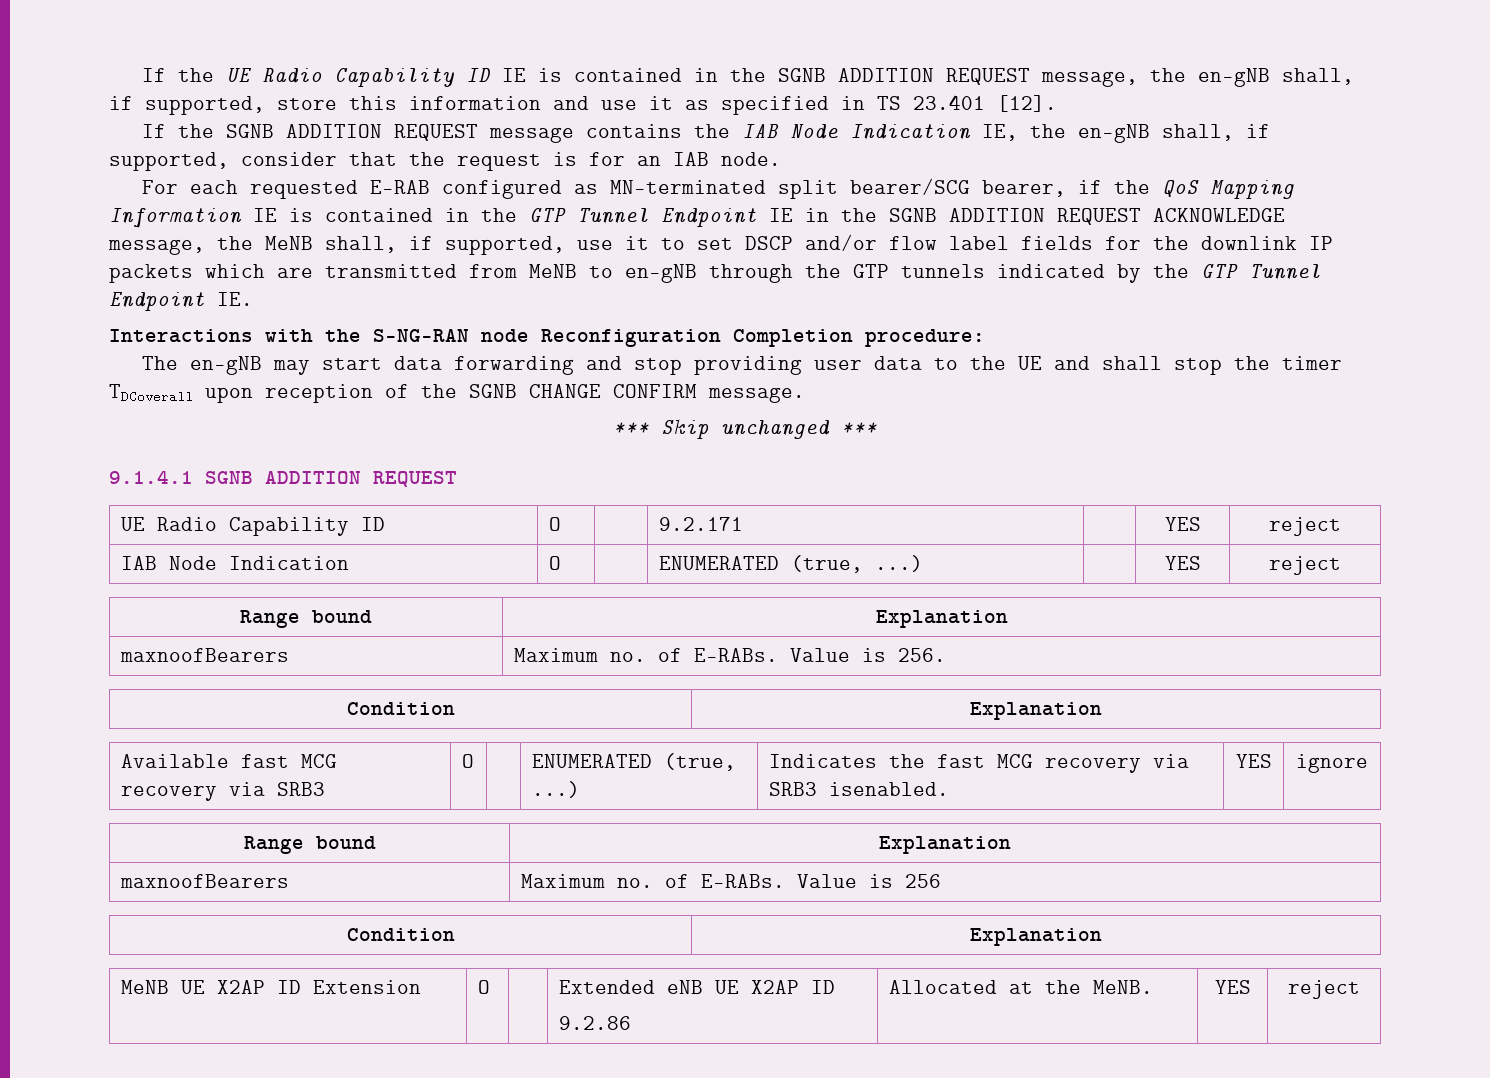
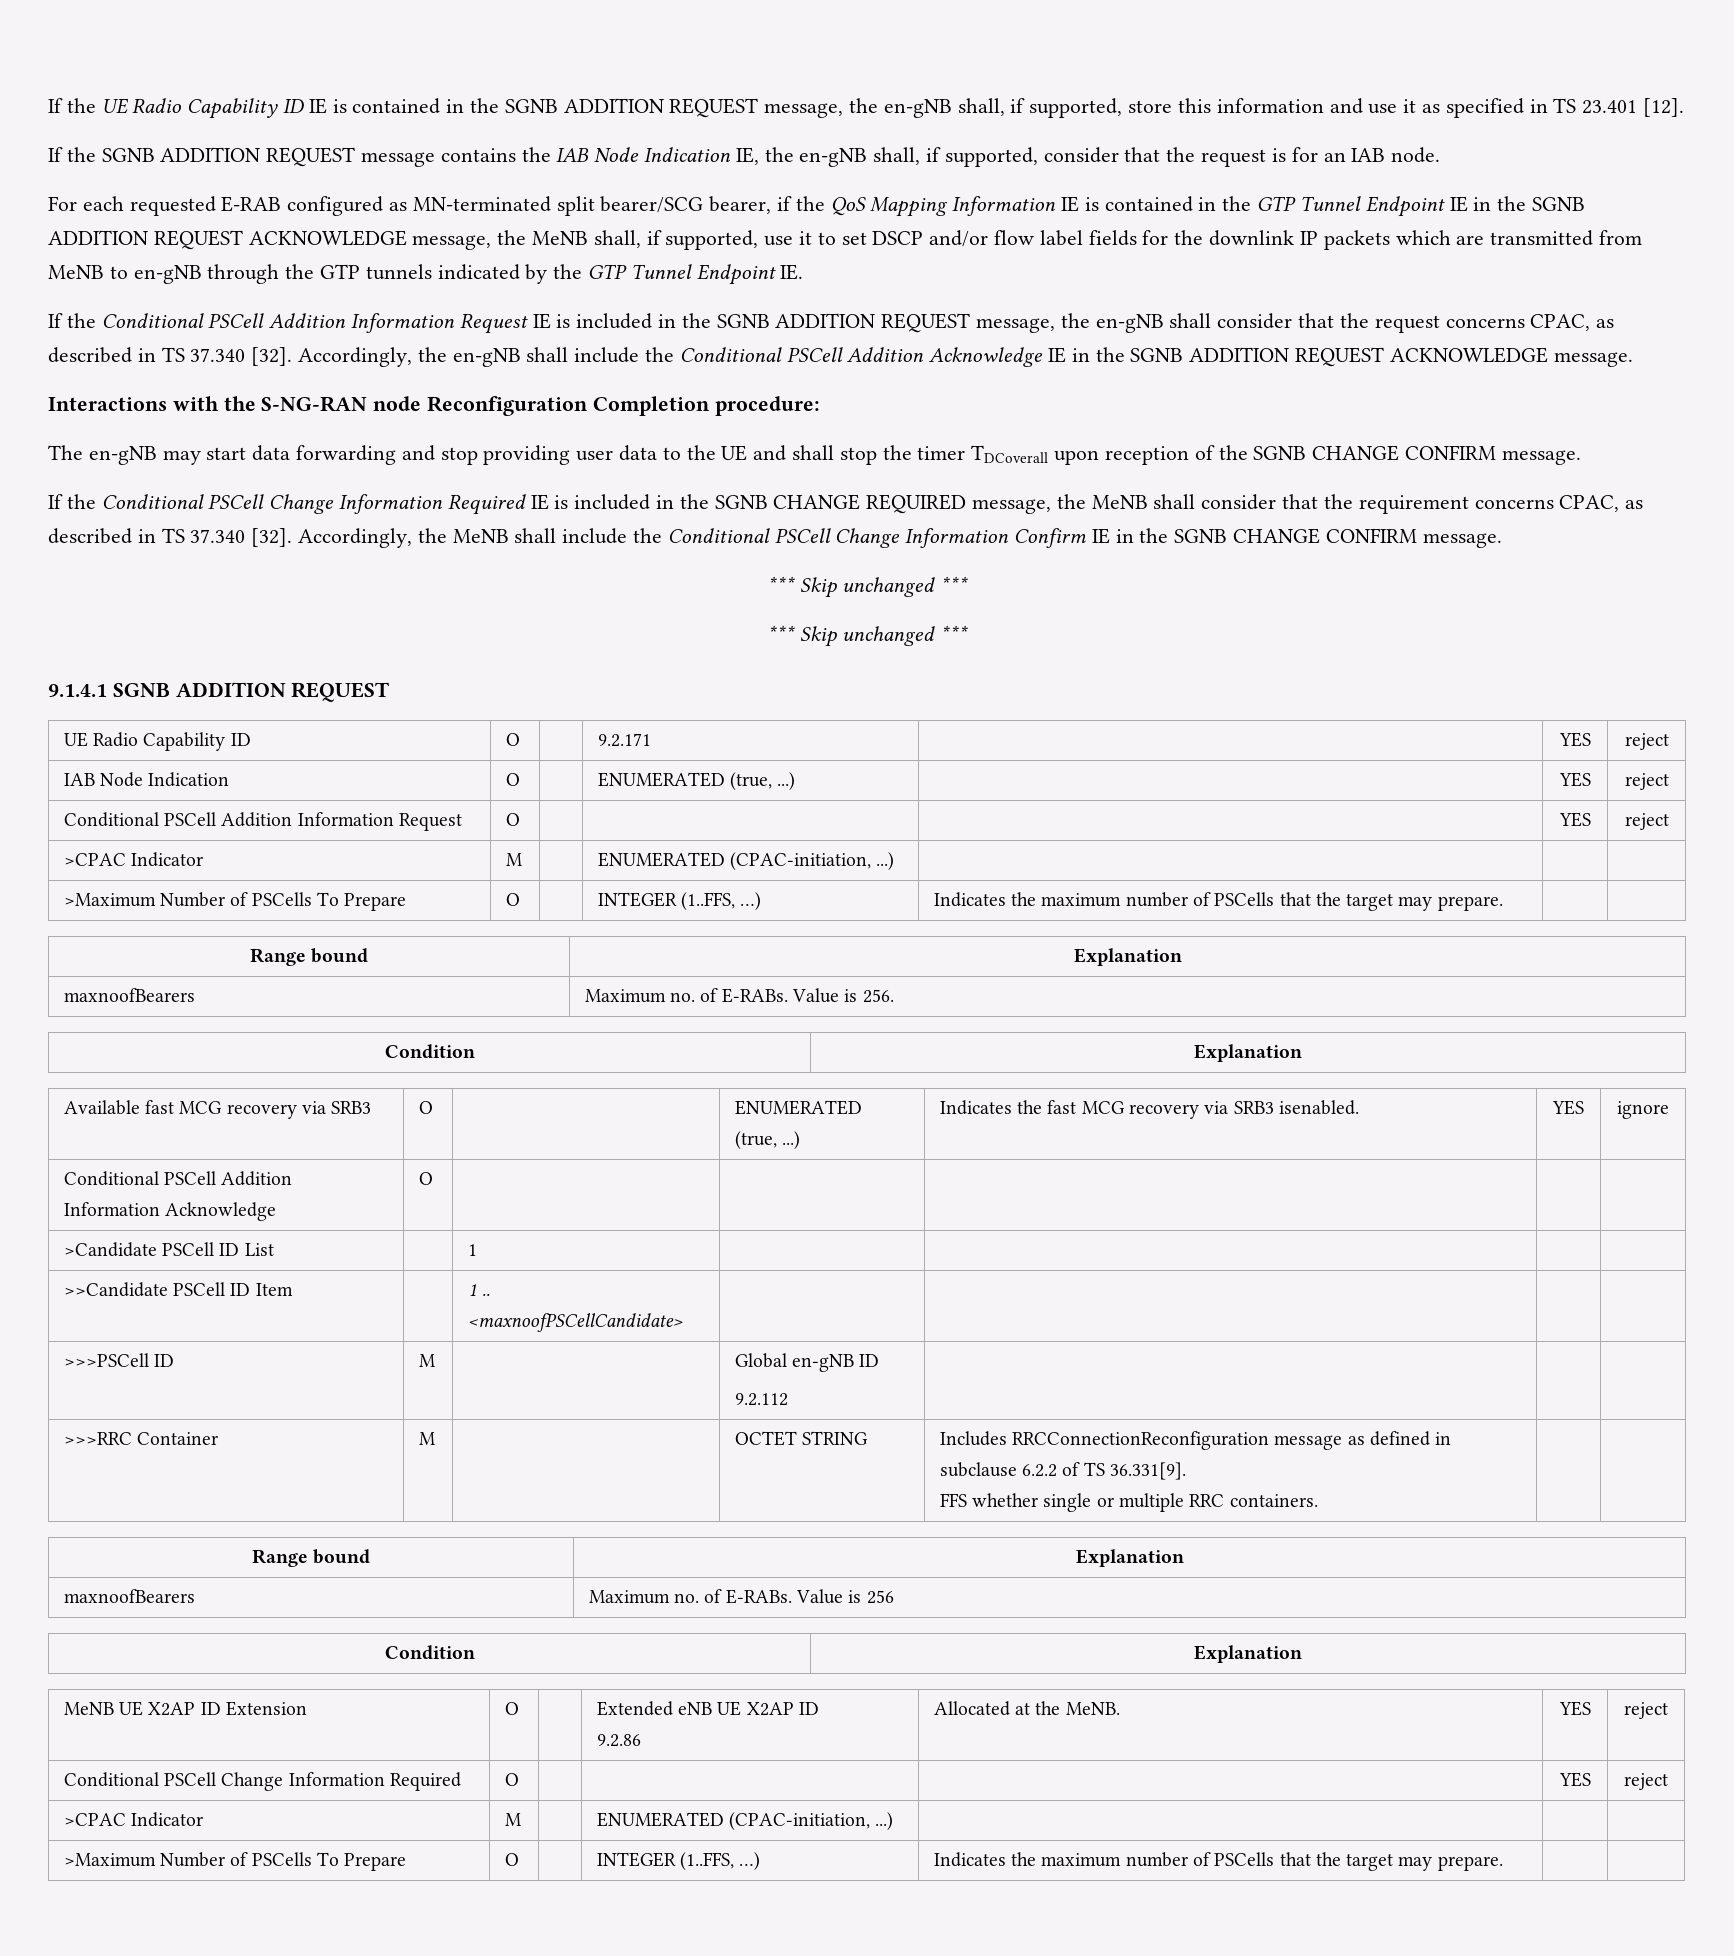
(253, 299) none -> [48,313,1615,334] [48,347,1633,367] // If the Conditional PSCell Addition Information Request IE is included in the SGNB ADDITION REQUEST message, the en-gNB shall consider that the request concerns CPAC, as described in TS 37.340 [32]. Accordingly, the en-gNB shall include the Conditional PSCell Addition Acknowledge IE in the SGNB ADDITION REQUEST ACKNOWLEDGE message.
(805, 395) none -> [48,494,1644,515] [48,528,1502,548] [766,576,969,598] // If the Conditional PSCell Change Information Required IE is included in the SGNB CHANGE REQUIRED message, the MeNB shall consider that the requirement concerns CPAC, as described in TS 37.340 [32]. Accordingly, the MeNB shall include the Conditional PSCell Change Information Confirm IE in the SGNB CHANGE CONFIRM message. // *** Skip unchanged ***
(1341, 565) none -> [63,812,463,831] [505,813,520,826] [1558,812,1591,827] [1624,813,1669,830] [63,852,204,867] [505,853,522,866] [597,852,895,870] [63,892,407,911] [505,893,520,906] [597,892,762,910] [933,892,1503,911] // Conditional PSCell Addition Information Request | O | | | | YES | reject // >CPAC Indicator | M | | ENUMERATED (CPAC-initiation, ...) | | | // >Maximum Number of PSCells To Prepare | O | | INTEGER (1..FFS, …) | Indicates the maximum number of PSCells that the target may prepare. | |
(1368, 763) none -> [63,1171,293,1186] [63,1202,277,1221] [418,1172,433,1185] [63,1242,274,1257] [467,1244,477,1256] [63,1282,293,1297] [467,1284,491,1296] [467,1313,683,1332] [63,1353,175,1367] [418,1354,435,1367] [734,1353,880,1372] [734,1393,788,1406] [63,1432,219,1445] [418,1432,435,1445] [734,1431,868,1446] [939,1431,1452,1450] [939,1462,1187,1480] [939,1493,1318,1512] // Conditional PSCell Addition Information Acknowledge | O | | | | | // >Candidate PSCell ID List | | 1 | | | | // >>Candidate PSCell ID Item | | 1 .. <maxnoofPSCellCandidate> | | | | // >>>PSCell ID | M | | Global en-gNB ID // 9.2.112 | | | // >>>RRC Container | M | | OCTET STRING | Includes RRCConnectionReconfiguration message as defined in subclause 6.2.2 of TS 36.331[9]. // FFS whether single or multiple RRC containers. | |
(1360, 989) none -> [63,1772,462,1791] [504,1773,519,1786] [1558,1772,1591,1787] [1624,1773,1668,1790] [63,1812,204,1827] [504,1813,521,1826] [596,1812,894,1830] [63,1852,407,1871] [504,1853,519,1866] [596,1852,761,1870] [933,1852,1503,1871] // Conditional PSCell Change Information Required | O | | | | YES | reject // >CPAC Indicator | M | | ENUMERATED (CPAC-initiation, ...) | | | // >Maximum Number of PSCells To Prepare | O | | INTEGER (1..FFS, …) | Indicates the maximum number of PSCells that the target may prepare. | |

